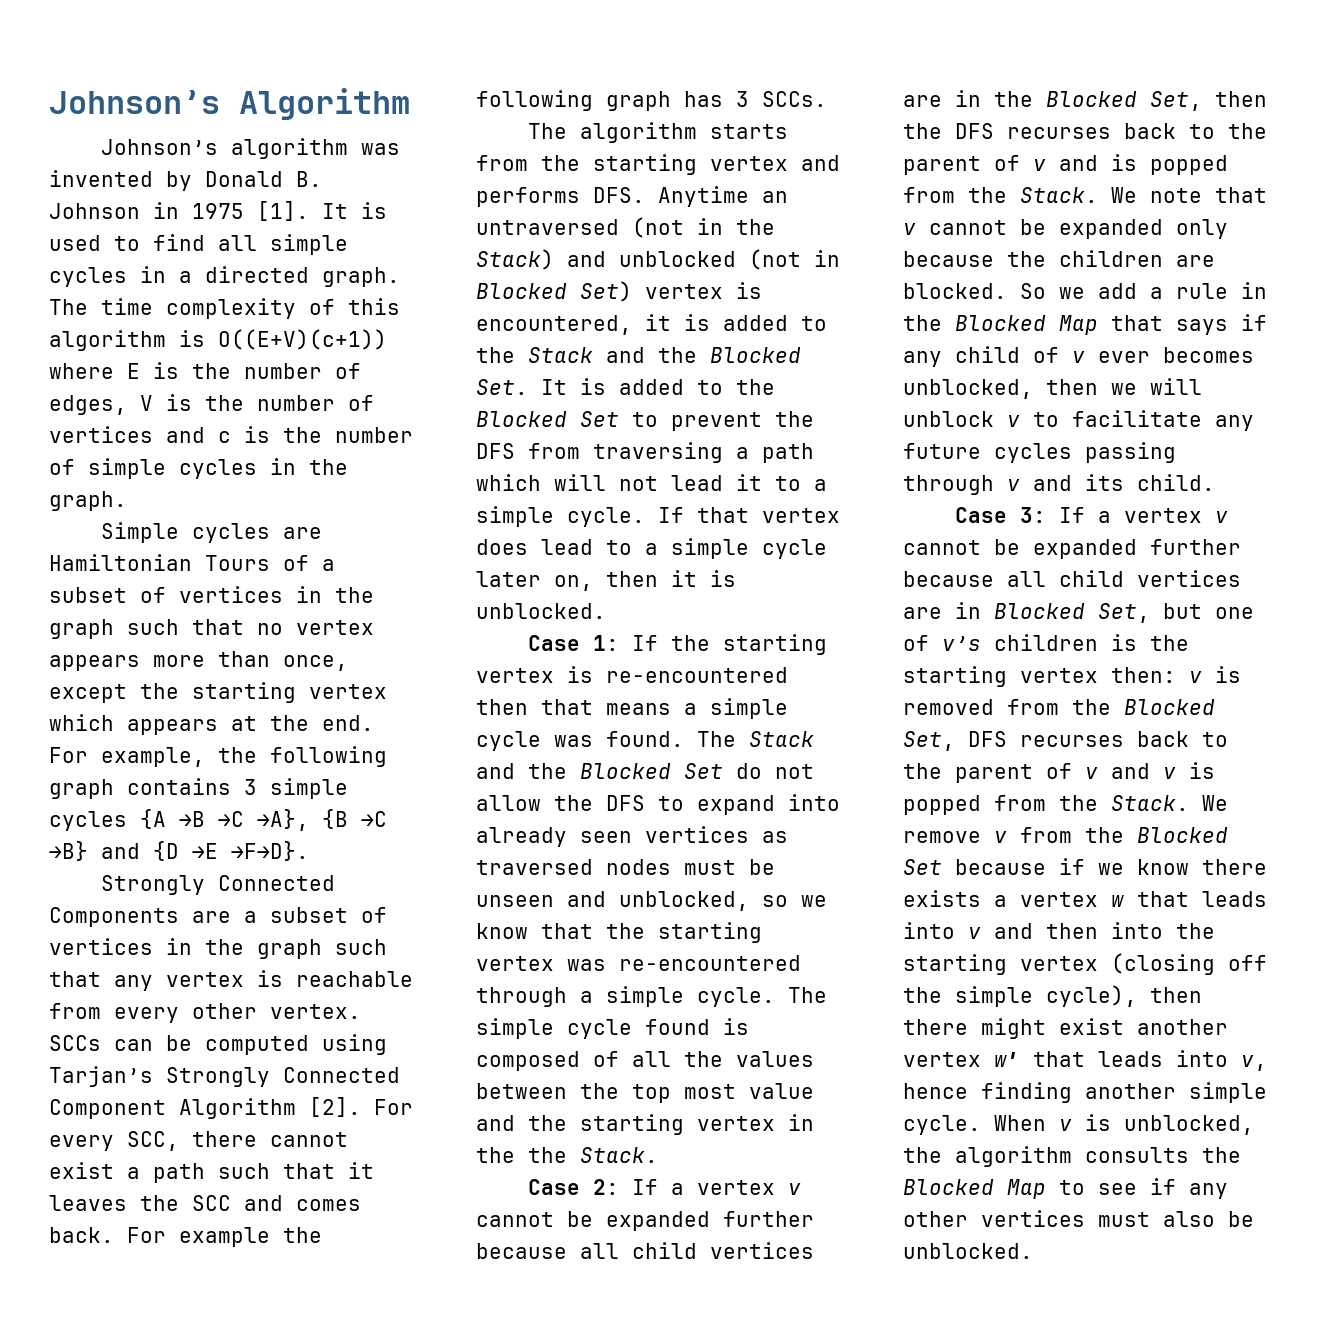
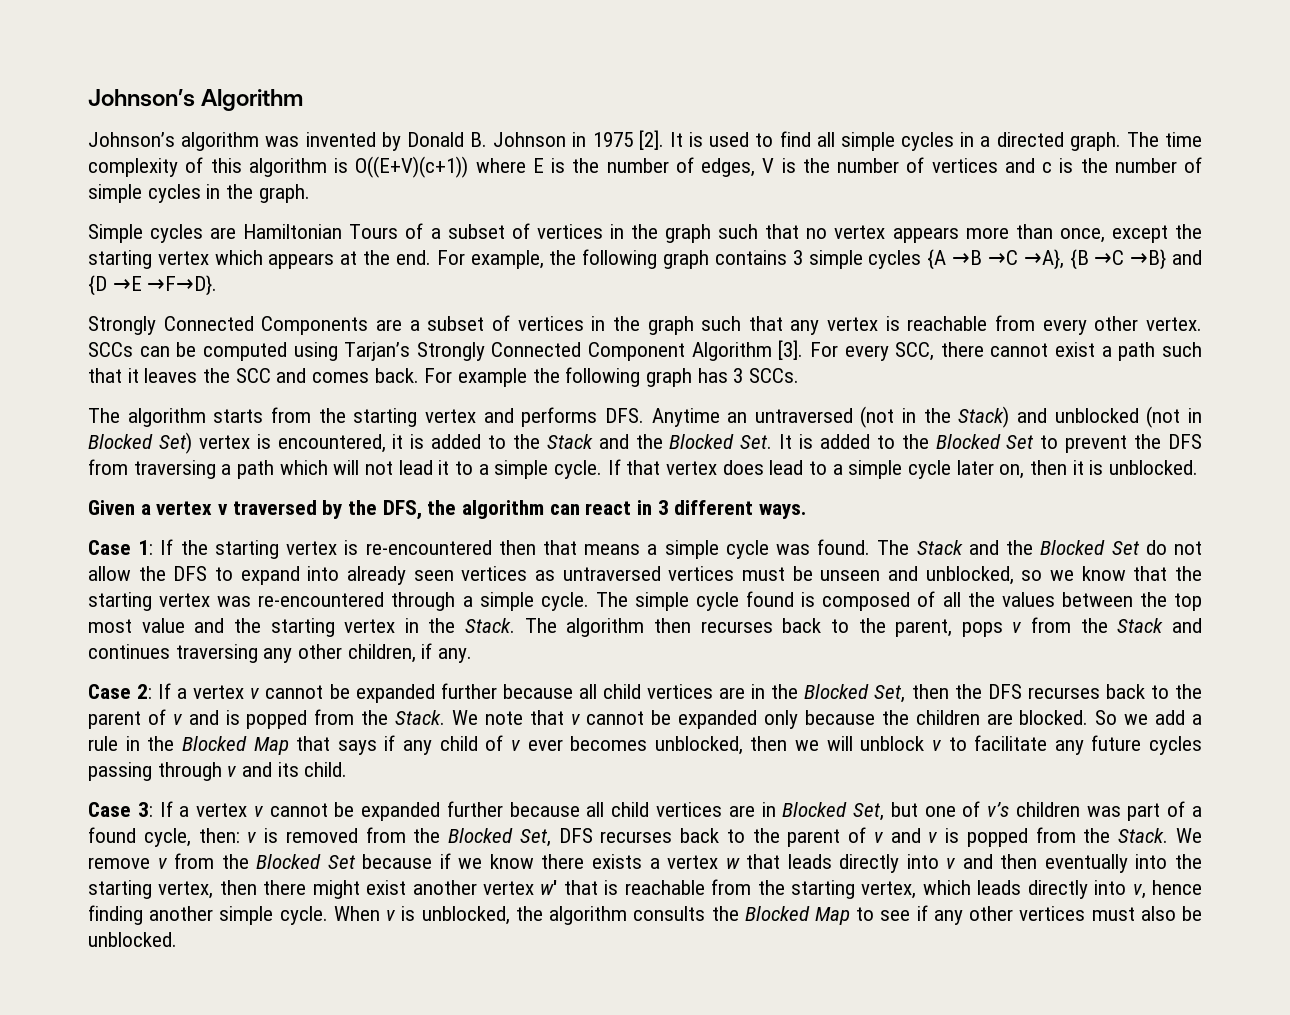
[257,201,309,221] [1]. -> [638,130,664,150] [2].
[309,1097,361,1117] [2]. -> [778,340,804,360] [3].
(606, 611) none -> [88,500,807,520] // Given a vertex v traversed by the DFS, the algorithm can react in 3 different ways.
[476,859,671,875] traversed nodes -> [562,566,735,581] untraversed vertices
[528,1147,658,1163] the Stack. -> [465,617,1202,637] [88,643,473,663] Stack. The algorithm then recurses back to the parent, pops v from the Stack and continues traversing any other children, if any.
[1111,634,1189,651] [903,666,1098,687] is the starting vertex -> [1086,801,1202,821] [88,827,191,847] was part of a found cycle,
(1267, 899) none -> [839,854,900,873] directly
(1098, 931) none -> [1044,854,1128,873] eventually
[1020,953,1267,975] [903,985,1137,1007] vertex (closing off the simple cycle), -> [158,881,214,899] vertex,
[1098,1051,1163,1067] leads -> [604,879,1088,899] is reachable from the starting vertex, which leads directly

